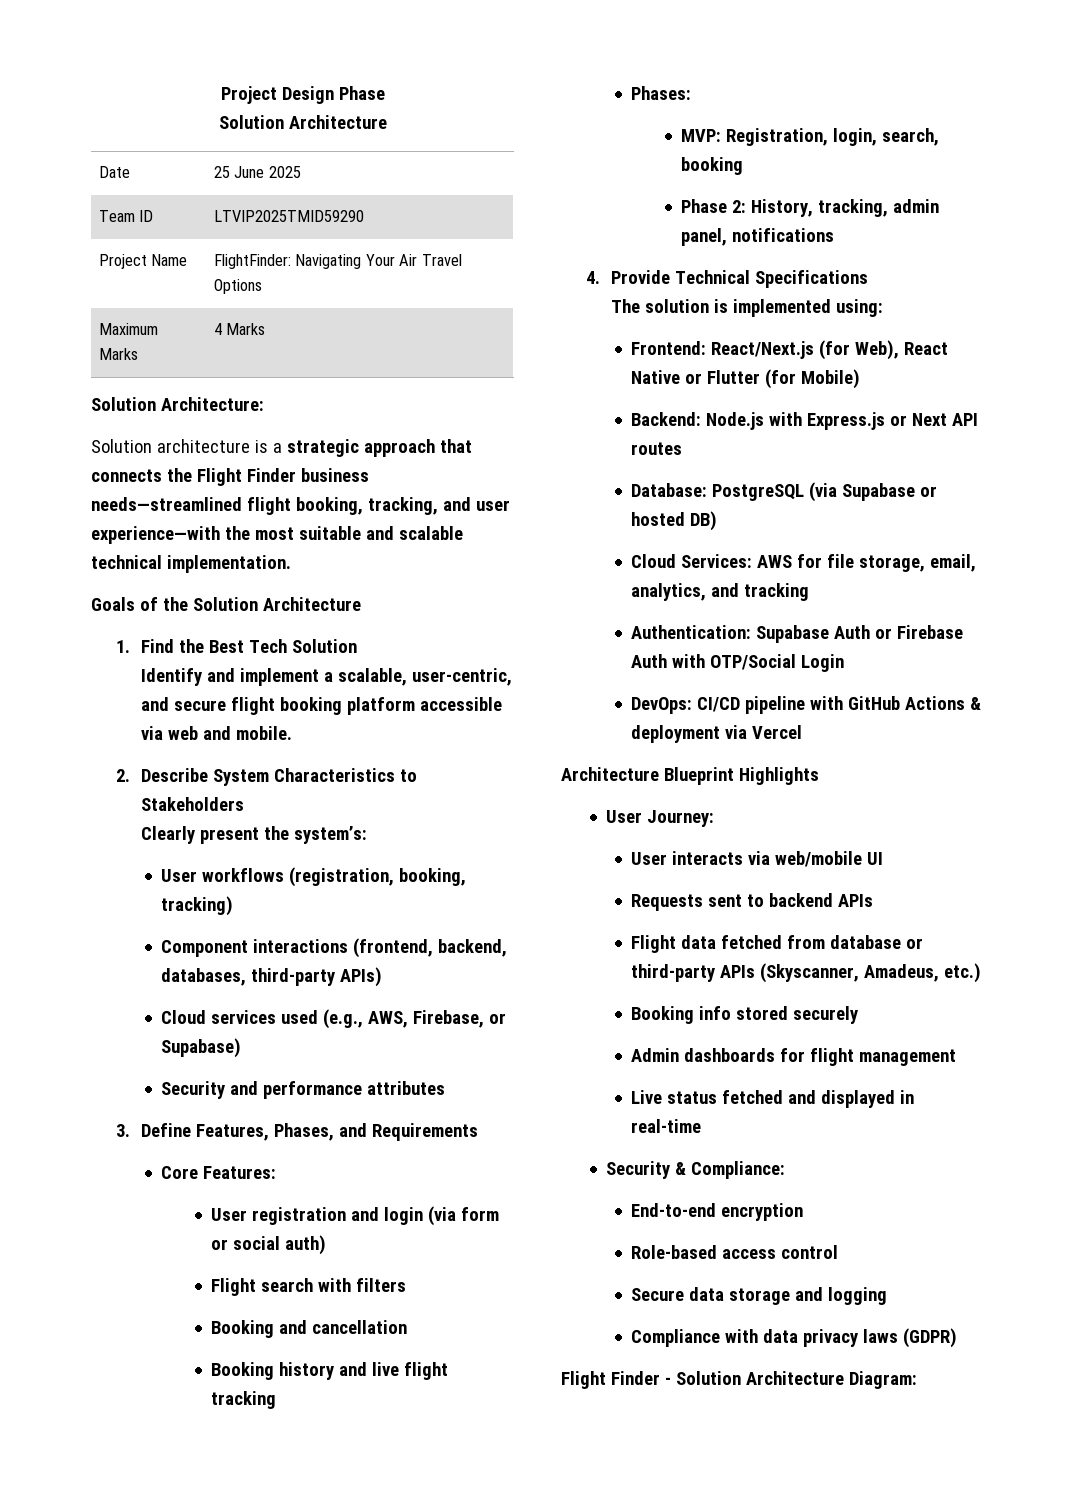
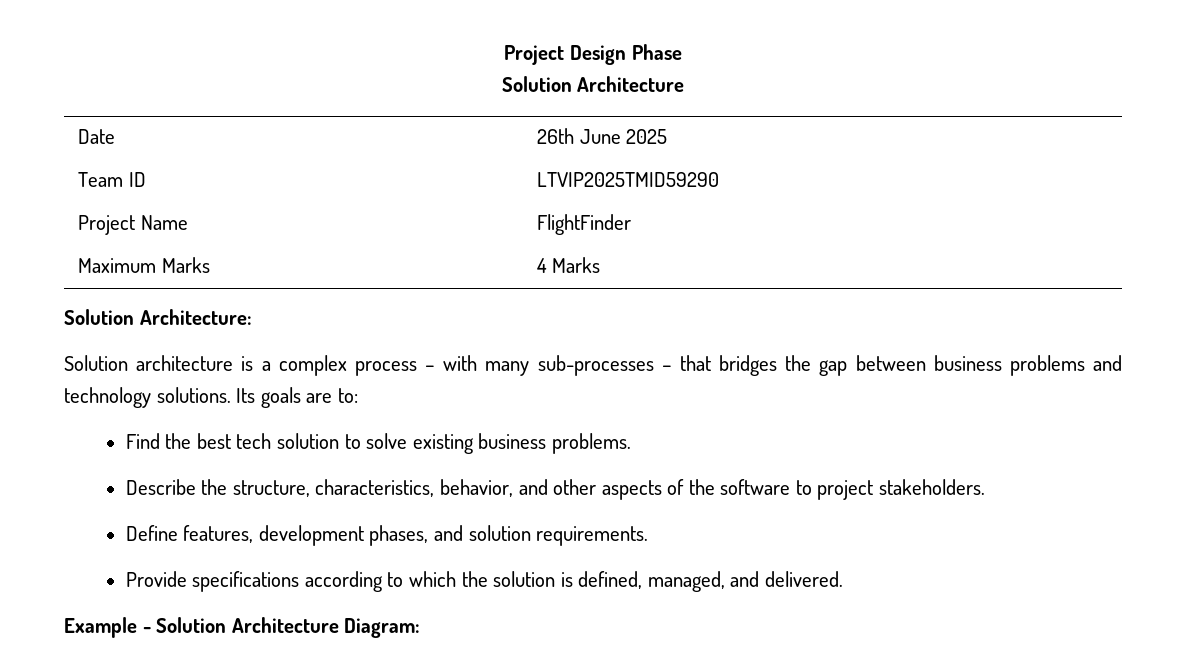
[213,166,230,178] 25 -> [537,128,575,144] 26th
[213,254,462,269] [213,279,262,294] FlightFinder: Navigating Your Air Travel Options -> [537,214,632,235] FlightFinder
[286,439,472,457] [91,468,369,486] [91,497,510,515] [91,526,463,544] [91,555,291,573] [91,597,361,611] [115,639,357,653] [140,668,512,686] [140,697,502,715] [140,726,292,740] [115,768,417,786] [140,797,244,811] [140,826,367,844] [161,867,467,887] [161,896,234,916] [161,938,508,958] [161,967,383,987] [161,1009,507,1029] [161,1038,242,1058] [161,1081,446,1099] [115,1123,478,1141] [161,1166,277,1179] [211,1206,500,1226] [211,1235,327,1255] [211,1278,407,1296] [211,1320,408,1338] [211,1362,449,1380] [211,1391,277,1409] [631,86,692,100] [681,128,940,146] [681,157,744,175] [681,199,940,217] [681,228,835,246] [585,270,868,288] [610,299,883,317] [631,340,949,360] [631,369,861,389] [631,412,979,430] [631,442,683,455] [631,482,938,502] [631,511,718,531] [631,554,977,572] [631,583,810,601] [631,625,964,643] [631,654,845,672] [631,696,982,714] [631,725,803,743] [561,767,819,785] [606,810,715,827] [631,851,884,867] [631,893,874,911] [631,935,924,953] [631,963,982,983] [631,1006,859,1024] [631,1048,957,1066] [631,1090,915,1108] [631,1119,702,1133] [606,1161,786,1179] [631,1203,804,1221] [631,1245,839,1259] [631,1287,888,1305] [631,1328,958,1348] [561,1371,660,1389] strategic approach that connects the Flight Finder business needs—streamlined flight booking, tracking, and user experience—with the most suitable and scalable technical implementation. // Goals of the Solution Architecture // 1. Find the Best Tech Solution // Identify and implement a scalable, user-centric, and secure flight booking platform accessible via web and mobile. // 2. Describe System Characteristics to Stakeholders // Clearly present the system’s: // User workflows (registration, booking, tracking) // Component interactions (frontend, backend, databases, third-party APIs) // Cloud services used (e.g., AWS, Firebase, or Supabase) // Security and performance attributes // 3. Define Features, Phases, and Requirements // Core Features: // User registration and login (via form or social auth) // Flight search with filters // Booking and cancellation // Booking history and live flight tracking // Phases: // MVP: Registration, login, search, booking // Phase 2: History, tracking, admin panel, notifications // 4. Provide Technical Specifications // The solution is implemented using: // Frontend: React/Next.js (for Web), React Native or Flutter (for Mobile) // Backend: Node.js with Express.js or Next API routes // Database: PostgreSQL (via Supabase or hosted DB) // Cloud Services: AWS for file storage, email, analytics, and tracking // Authentication: Supabase Auth or Firebase Auth with OTP/Social Login // DevOps: CI/CD pipeline with GitHub Actions & deployment via Vercel // Architecture Blueprint Highlights // User Journey: // User interacts via web/mobile UI // Requests sent to backend APIs // Flight data fetched from database or third-party APIs (Skyscanner, Amadeus, etc.) // Booking info stored securely // Admin dashboards for flight management // Live status fetched and displayed in real-time // Security & Compliance: // End-to-end encryption // Role-based access control // Secure data storage and logging // Compliance with data privacy laws (GDPR) // Flight Finder -> [278,355,1122,376] [64,387,358,408] [125,433,631,454] [125,479,985,500] [125,525,649,546] [125,571,843,592] [64,617,137,638] complex process – with many sub-processes – that bridges the gap between business problems and technology solutions. Its goals are to: // Find the best tech solution to solve existing business problems. // Describe the structure, characteristics, behavior, and other aspects of the software to project stakeholders. // Define features, development phases, and solution requirements. // Provide specifications according to which the solution is defined, managed, and delivered. // Example

